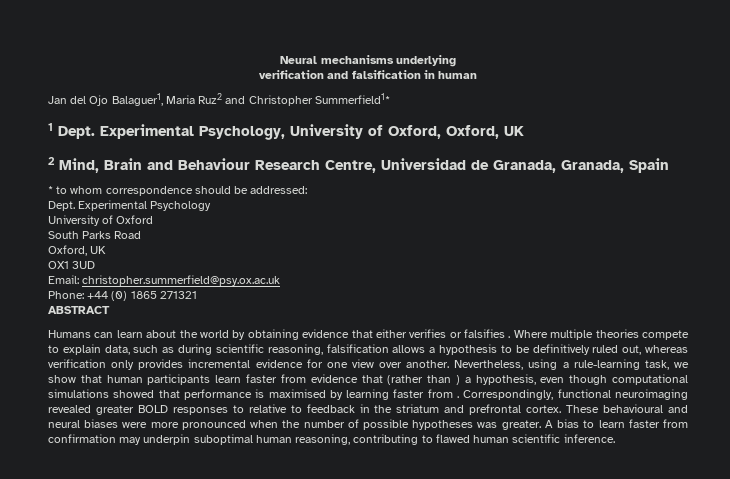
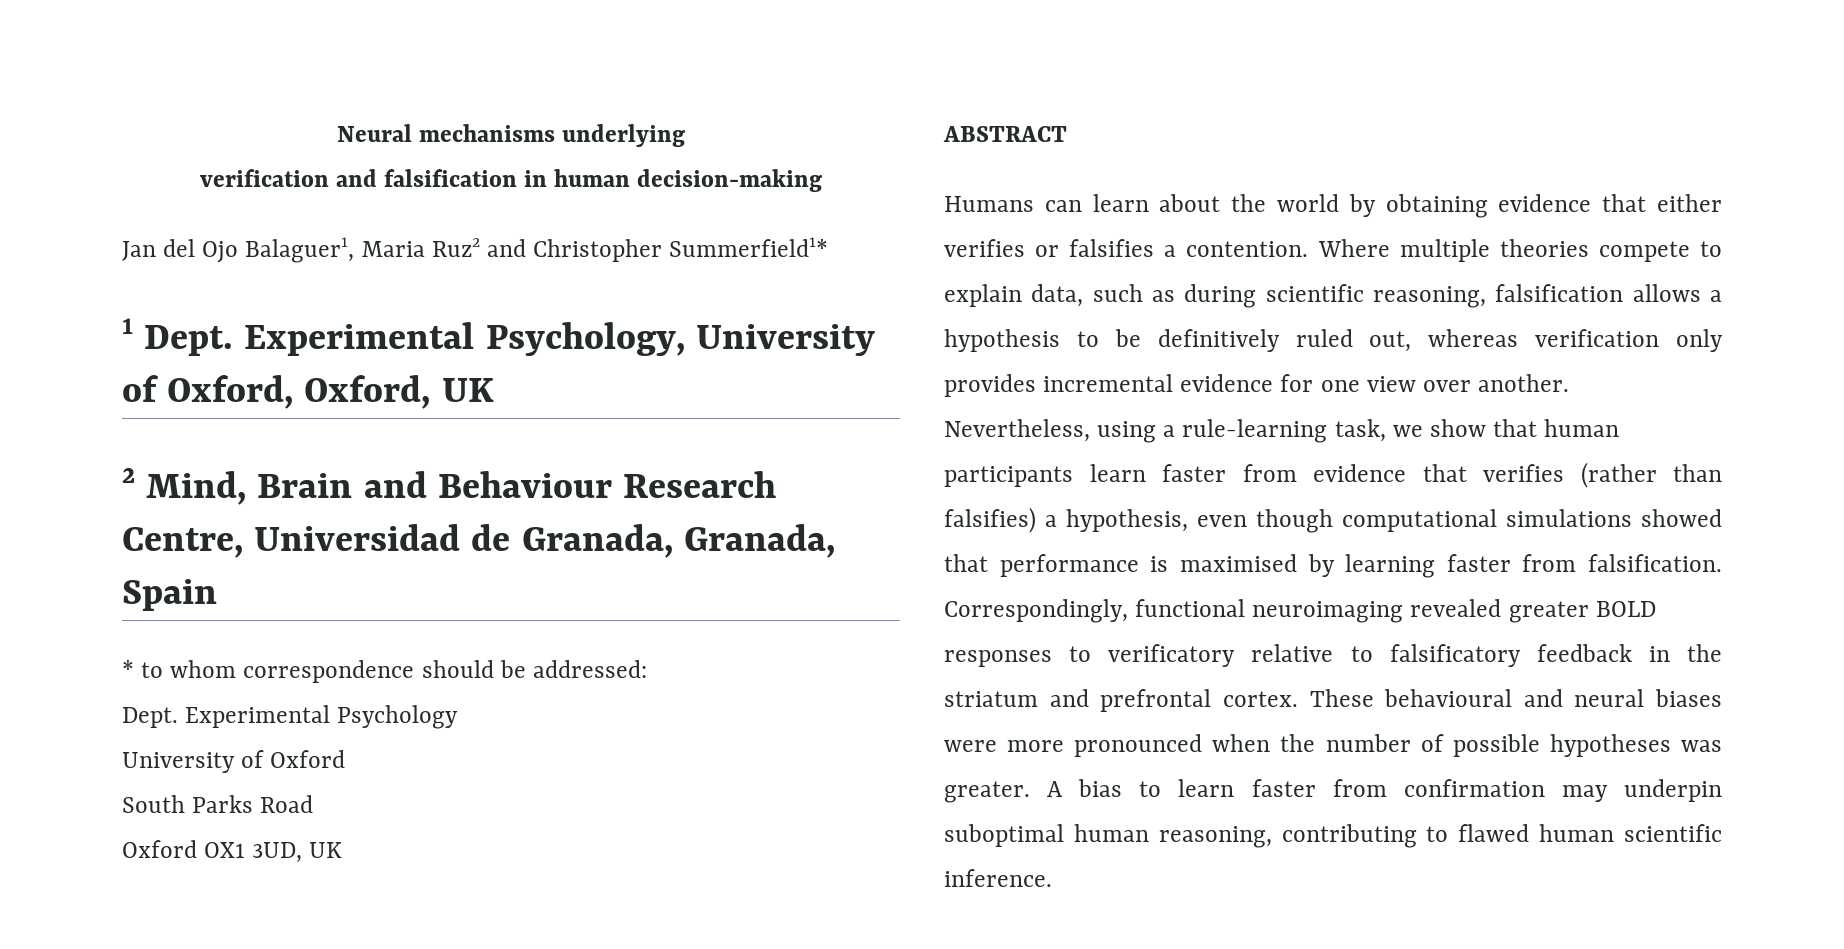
(477, 75) none -> [637,169,823,192] decision-making
[48,245,107,256] [48,261,96,269] [48,275,281,286] [48,291,197,301] Oxford, UK // OX1 3UD // Email: christopher.summerfield@psy.ox.ac.uk // Phone: +44 (0) 1865 271321 -> [122,840,343,863] Oxford OX1 3UD, UK
[508,336,511,338] . -> [1164,241,1309,257] a contention.
(383, 379) none -> [1483,464,1564,482] verifies
[455,375,460,385] ) -> [944,507,1036,533] falsifies)
[457,396,460,398] . -> [1588,554,1722,572] falsification.
(244, 409) none -> [1108,644,1236,667] verificatory
(302, 409) none -> [1389,644,1521,667] falsificatory

